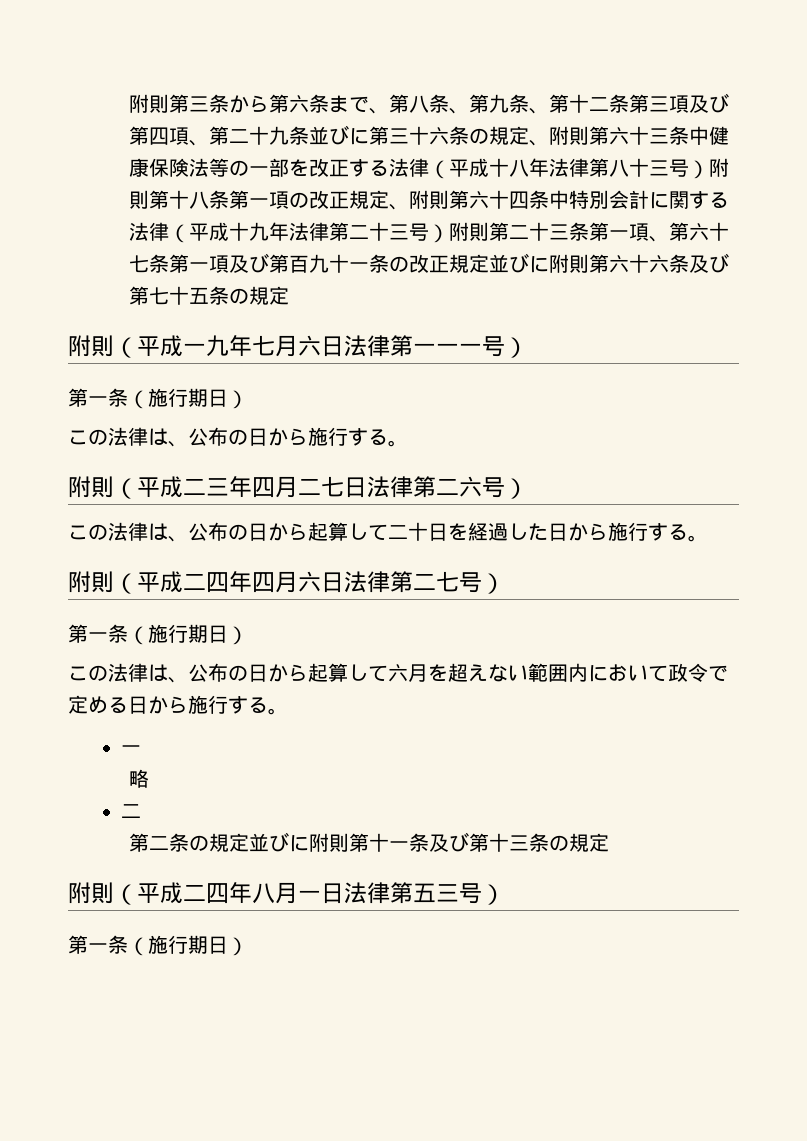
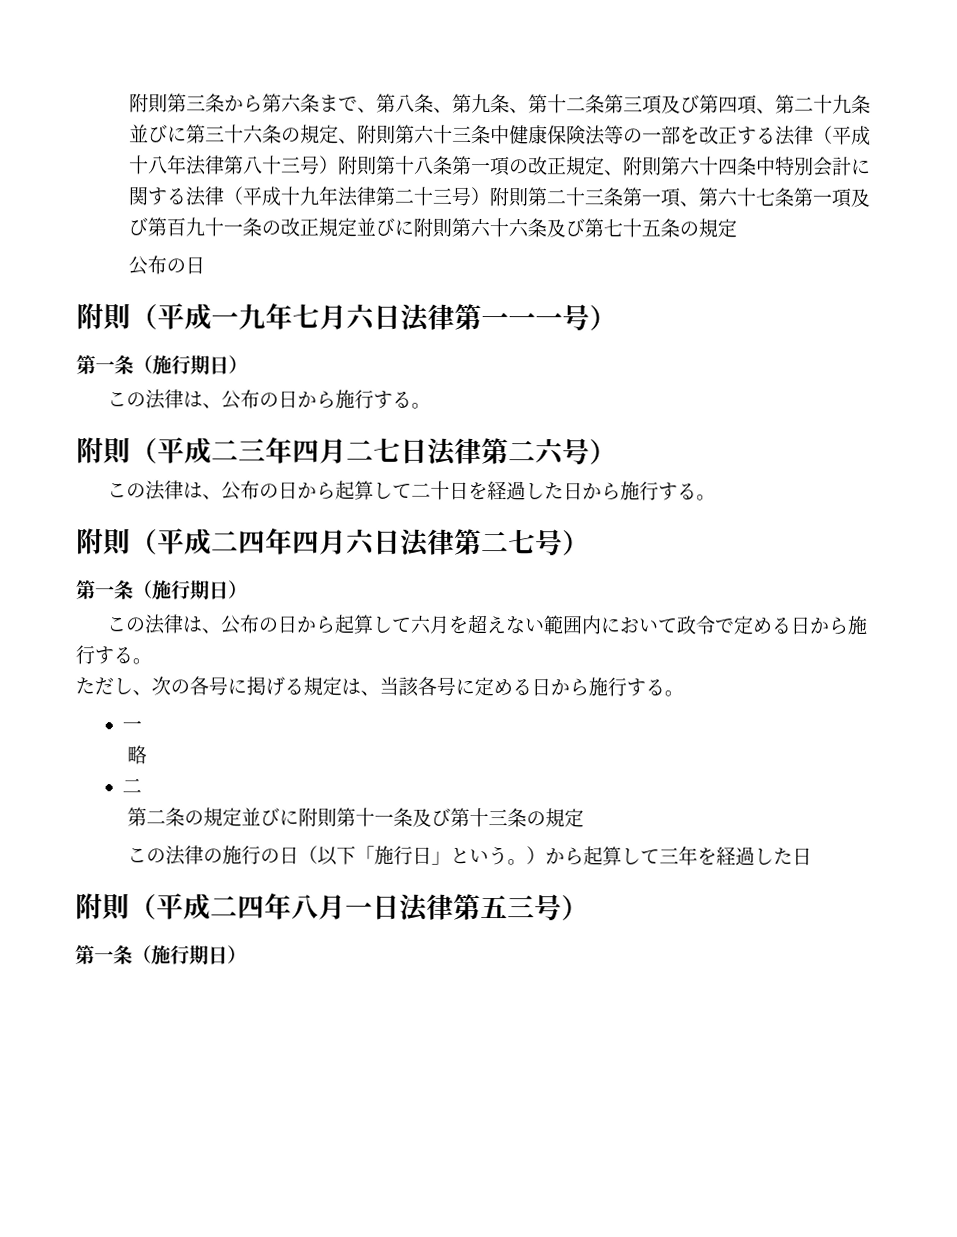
(290, 295) none -> [128,255,206,276] // 公布の日
(288, 711) none -> [75,676,684,697] // ただし、次の各号に掲げる規定は、当該各号に定める日から施行する。
(610, 842) none -> [127,845,813,866] // この法律の施行の日（以下「施行日」という。）から起算して三年を経過した日

